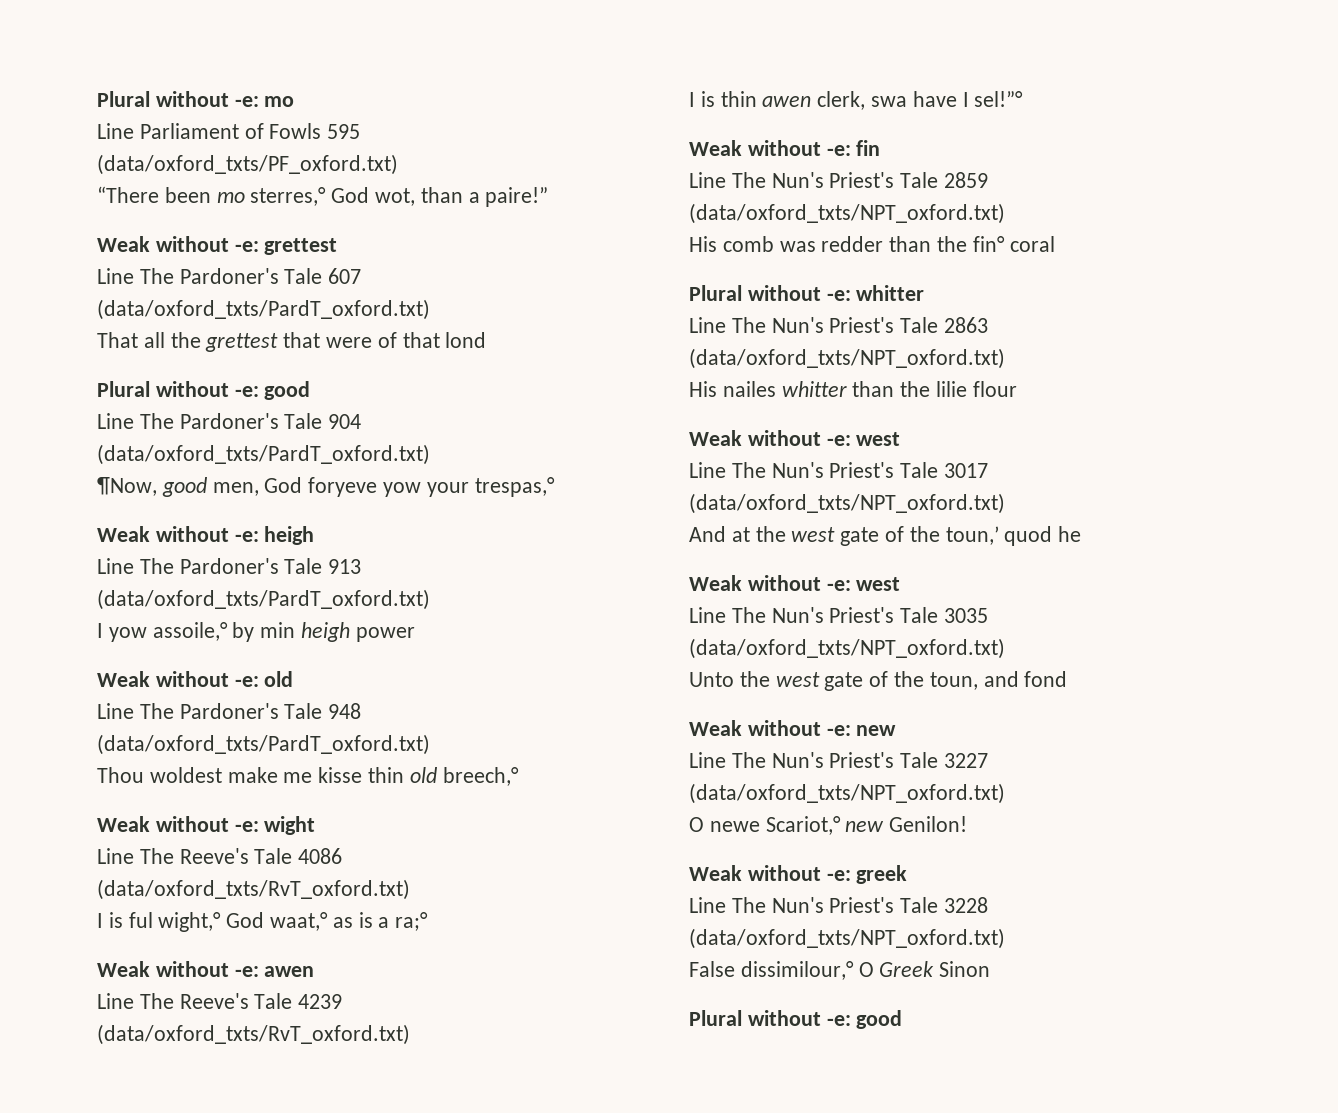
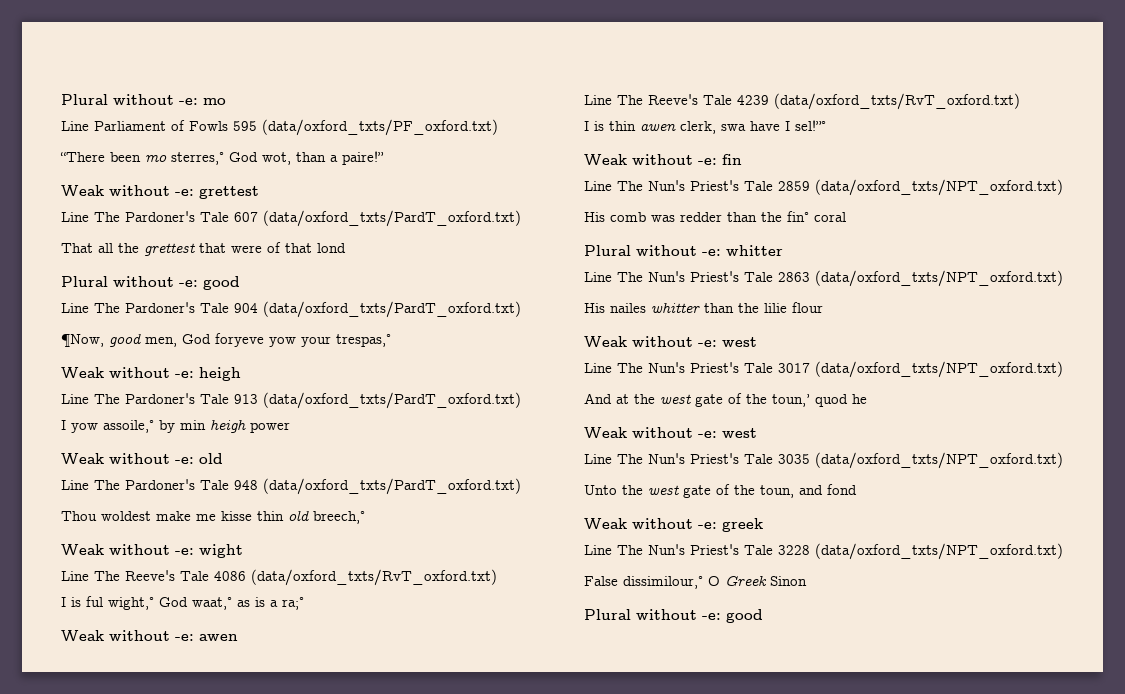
[689,720,897,736] [689,752,989,768] [689,783,1005,804] [689,816,968,835] // Weak without -e: new // Line The Nun's Priest's Tale 3227 (data/oxford_txts/NPT_oxford.txt) // O newe Scariot,° new Genilon! -> (857, 489) none

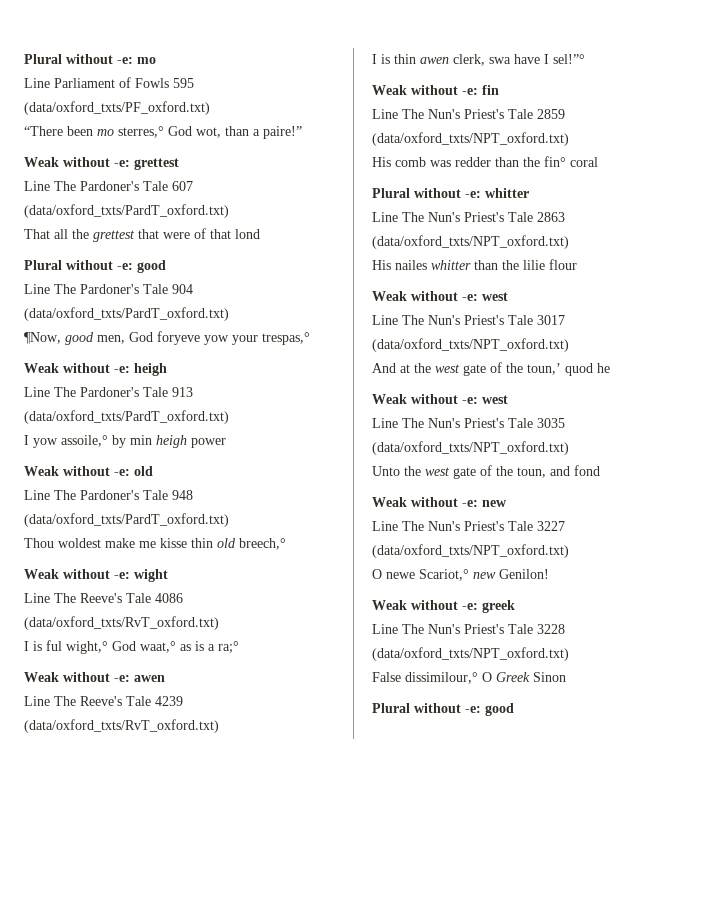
(857, 489) none -> [372,497,507,507] [372,521,565,531] [372,544,569,558] [372,569,549,581] // Weak without -e: new // Line The Nun's Priest's Tale 3227 (data/oxford_txts/NPT_oxford.txt) // O newe Scariot,° new Genilon!

